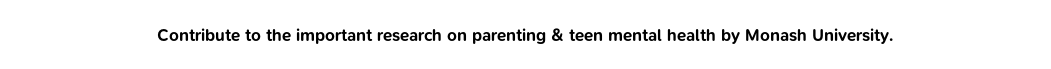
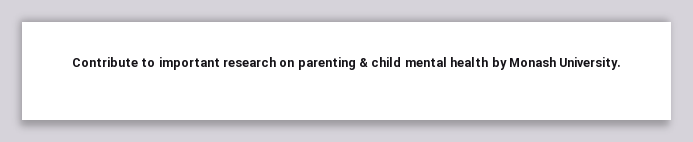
[265,29,291,42] the -> (156, 62) none
[568,29,603,42] teen -> [371,57,402,67] child

